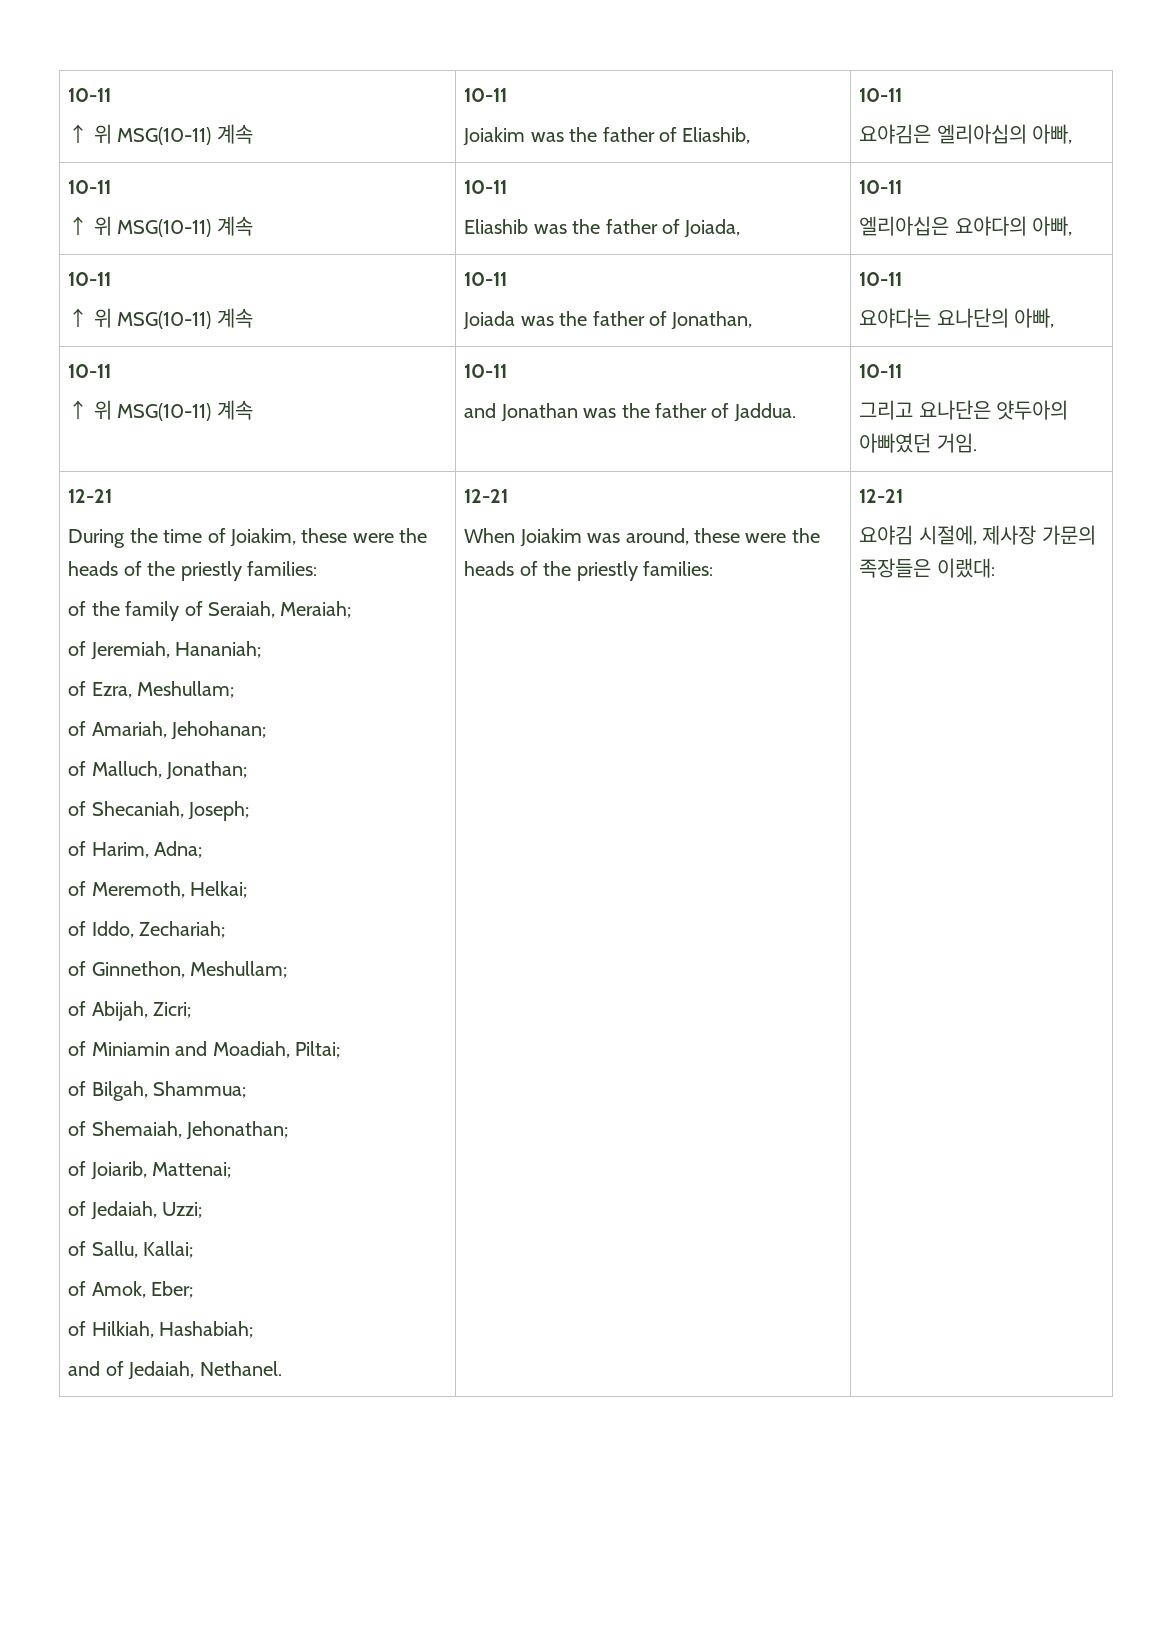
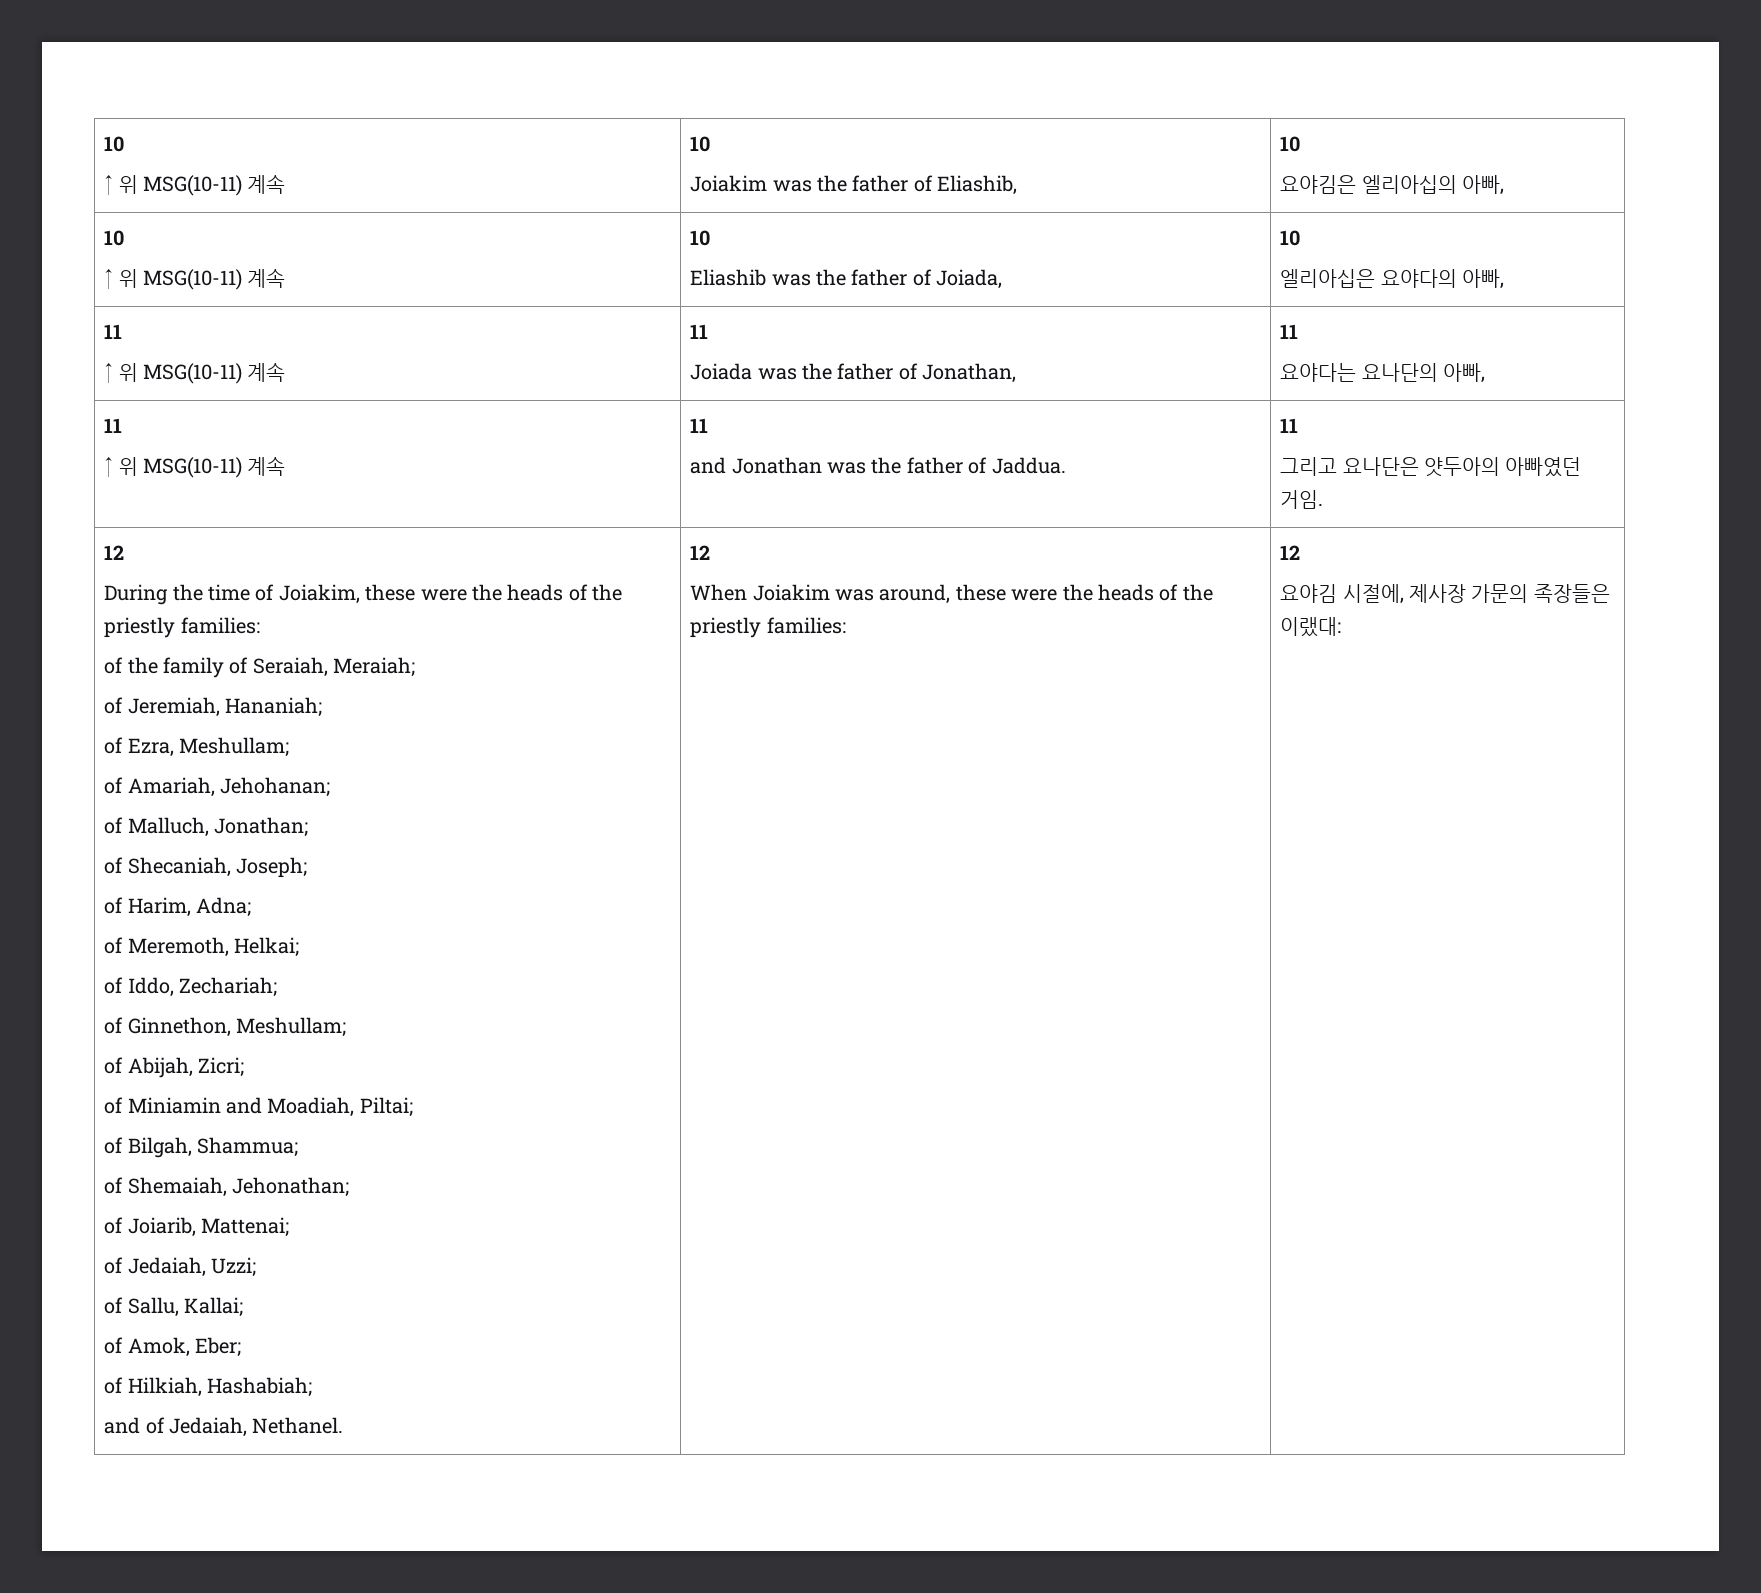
[68,88,112,102] [68,124,253,145] [464,88,508,102] 10-11 // ↑ 위 MSG(10-11) 계속 | 10-11 -> [104,136,125,152] [104,174,286,196] [690,136,711,152] 10 // ↑ 위 MSG(10-11) 계속 | 10
[859,88,903,102] 10-11 -> [1280,136,1301,152] 10
[68,180,112,194] [68,216,253,237] [464,180,508,194] 10-11 // ↑ 위 MSG(10-11) 계속 | 10-11 -> [104,230,125,246] [104,268,286,290] [690,230,711,246] 10 // ↑ 위 MSG(10-11) 계속 | 10
[859,180,903,194] 10-11 -> [1280,230,1301,246] 10
[68,272,112,286] [68,308,253,329] [464,272,508,286] 10-11 // ↑ 위 MSG(10-11) 계속 | 10-11 -> [104,324,123,339] [104,362,286,384] [690,324,709,339] 11 // ↑ 위 MSG(10-11) 계속 | 11
[859,272,903,286] 10-11 -> [1280,324,1299,339] 11
[68,364,112,378] [68,400,253,421] [464,364,508,378] 10-11 // ↑ 위 MSG(10-11) 계속 | 10-11 -> [104,418,123,433] [104,456,286,478] [690,418,709,433] 11 // ↑ 위 MSG(10-11) 계속 | 11
[859,364,903,378] 10-11 -> [1280,418,1299,433] 11
[68,489,113,503] 12-21 -> [104,545,125,560] 12
[464,489,509,503] 12-21 -> [690,545,711,560] 12
[859,489,904,503] 12-21 -> [1280,545,1301,560] 12

